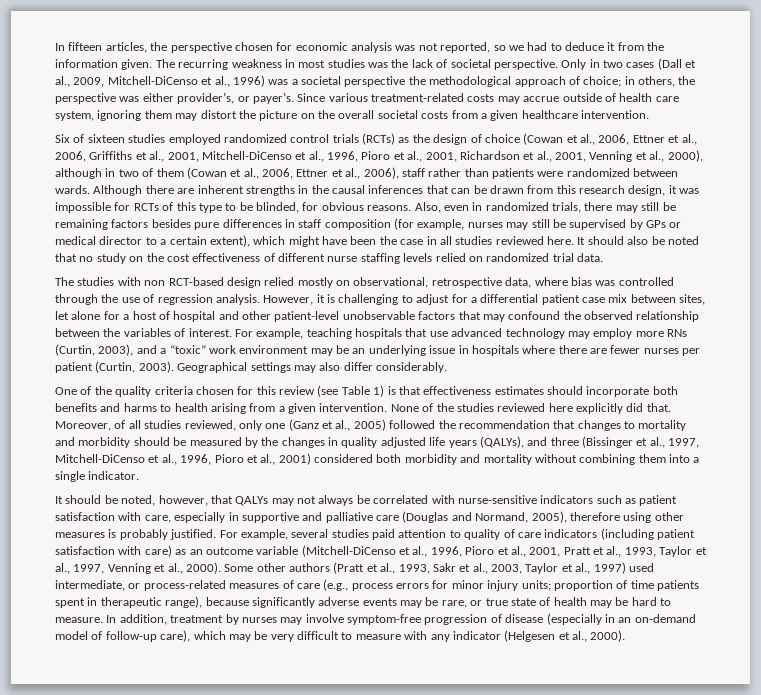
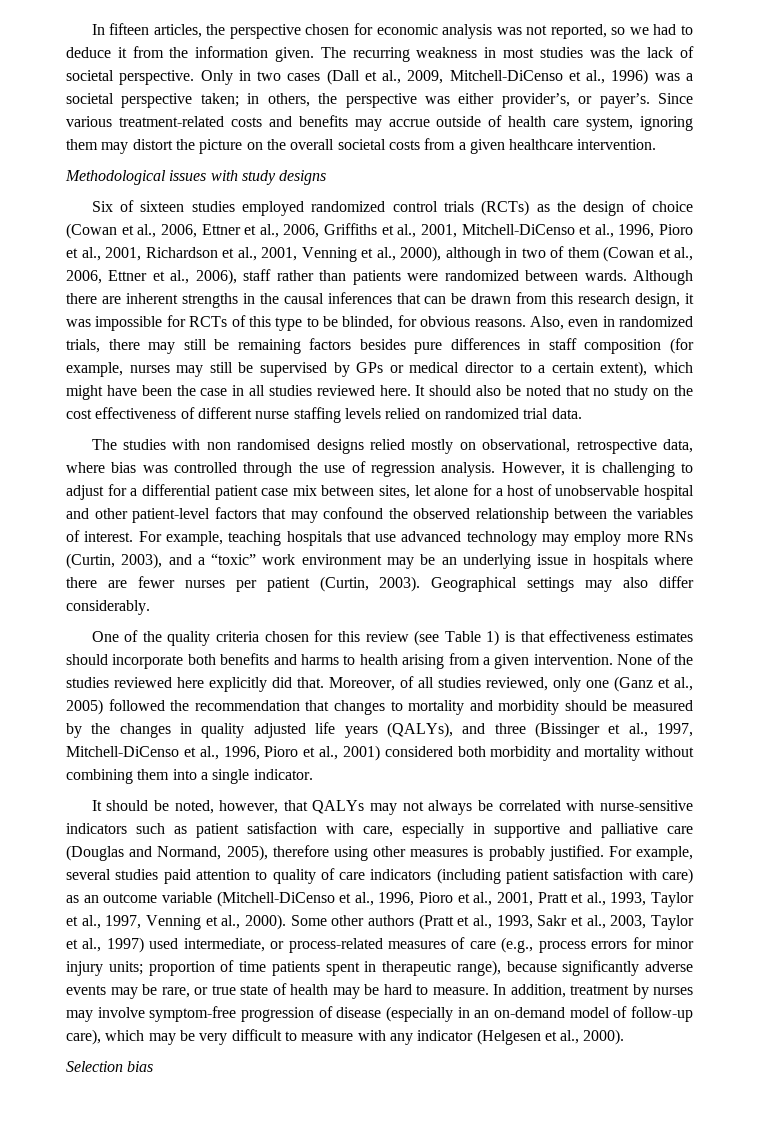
[408,76,622,87] the methodological approach of choice; -> [200,93,239,107] taken;
(495, 98) none -> [268,115,348,127] and benefits
(649, 114) none -> [65,170,327,185] // Methodological issues with study designs
[168,277,261,288] RCT-based design -> [237,439,364,454] randomised designs
(170, 315) none -> [555,485,640,496] unobservable
[342,311,415,320] unobservable -> (210, 515) none
(626, 636) none -> [66,1061,154,1072] // Selection bias

